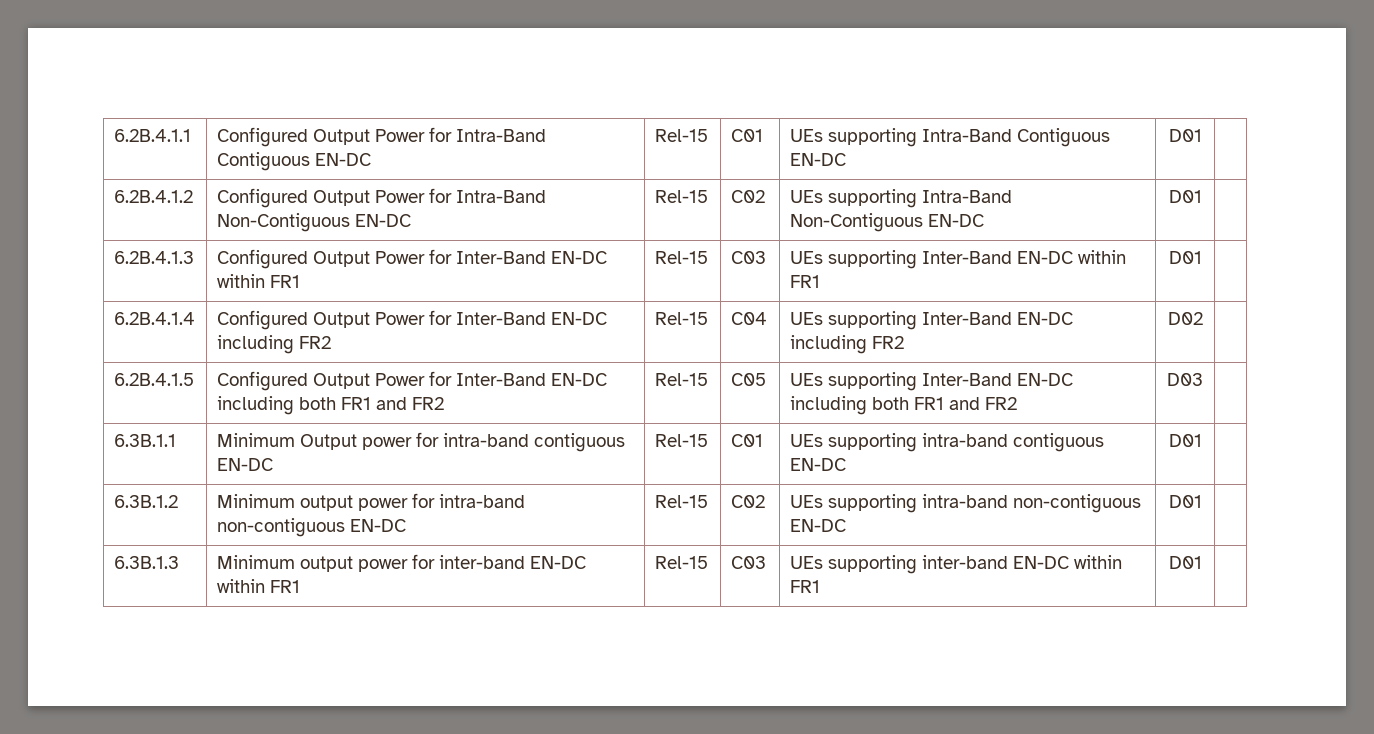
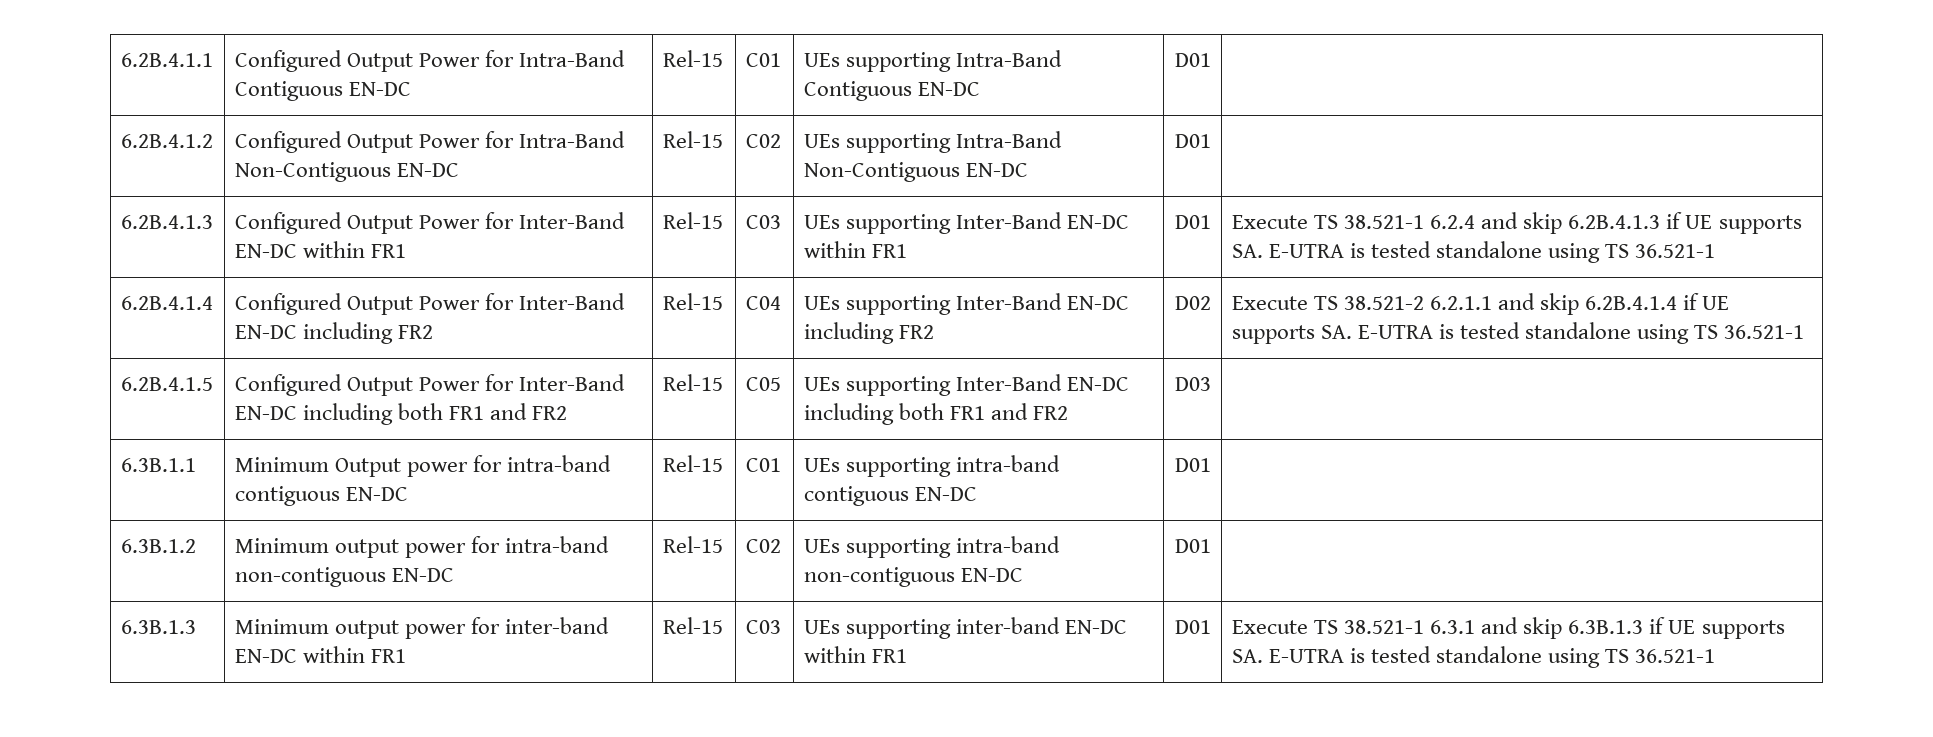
(1202, 257) none -> [1231,212,1802,234] [1231,241,1716,263] Execute TS 38.521-1 6.2.4 and skip 6.2B.4.1.3 if UE supports SA. E-UTRA is tested standalone using TS 36.521-1
(1203, 318) none -> [1231,293,1730,315] [1231,322,1805,344] Execute TS 38.521-2 6.2.1.1 and skip 6.2B.4.1.4 if UE supports SA. E-UTRA is tested standalone using TS 36.521-1
(1202, 562) none -> [1231,617,1785,639] [1231,646,1716,668] Execute TS 38.521-1 6.3.1 and skip 6.3B.1.3 if UE supports SA. E-UTRA is tested standalone using TS 36.521-1

